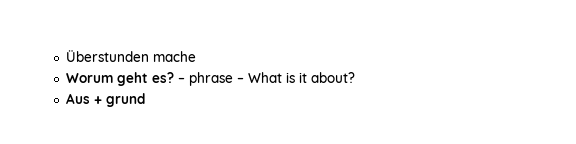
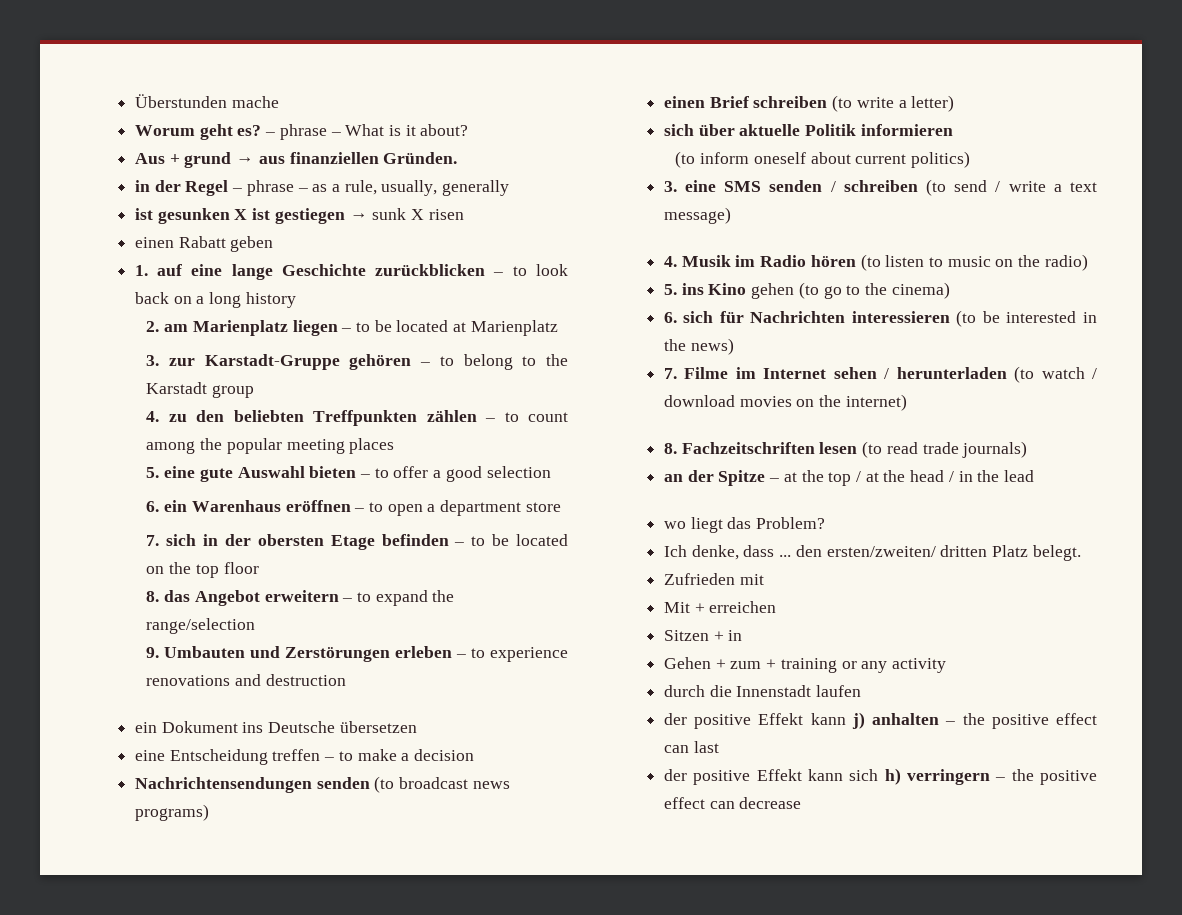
(146, 100) none -> [236,152,458,164] [134,180,510,196] [134,208,464,224] [134,236,274,252] [134,264,568,280] [134,292,296,308] [146,320,558,336] [146,354,568,370] [146,382,255,398] [146,410,568,426] [146,438,395,454] [146,466,551,482] [146,500,561,516] [146,534,568,550] [146,562,259,578] [146,590,455,606] [146,618,256,634] [146,646,568,662] [146,674,346,686] [134,721,417,733] [134,749,474,765] [134,776,510,793] [134,804,209,821] [663,95,955,112] [663,124,953,136] [675,151,970,168] [663,179,1097,196] [663,207,731,224] [663,254,1088,271] [663,282,950,299] [663,310,1097,327] [663,338,734,355] [663,366,1097,383] [663,394,907,411] [663,441,1028,458] [663,470,1035,486] [663,517,826,533] [663,545,1081,561] [663,573,764,585] [663,601,777,613] [663,630,743,641] [663,657,946,673] [663,685,862,697] [663,712,1097,729] [663,741,719,753] [663,768,1097,785] [663,797,802,809] → aus finanziellen Gründen. // in der Regel – phrase – as a rule, usually, generally // ist gesunken X ist gestiegen → sunk X risen // einen Rabatt geben // 1. auf eine lange Geschichte zurückblicken – to look back on a long history // 2. am Marienplatz liegen – to be located at Marienplatz // 3. zur Karstadt-Gruppe gehören – to belong to the Karstadt group // 4. zu den beliebten Treffpunkten zählen – to count among the popular meeting places // 5. eine gute Auswahl bieten – to offer a good selection // 6. ein Warenhaus eröffnen – to open a department store // 7. sich in der obersten Etage befinden – to be located on the top floor // 8. das Angebot erweitern – to expand the range/selection // 9. Umbauten und Zerstörungen erleben – to experience renovations and destruction // ein Dokument ins Deutsche übersetzen // eine Entscheidung treffen – to make a decision // Nachrichtensendungen senden (to broadcast news programs) // einen Brief schreiben (to write a letter) // sich über aktuelle Politik informieren // (to inform oneself about current politics) // 3. eine SMS senden / schreiben (to send / write a text message) // 4. Musik im Radio hören (to listen to music on the radio) // 5. ins Kino gehen (to go to the cinema) // 6. sich für Nachrichten interessieren (to be interested in the news) // 7. Filme im Internet sehen / herunterladen (to watch / download movies on the internet) // 8. Fachzeitschriften lesen (to read trade journals) // an der Spitze – at the top / at the head / in the lead // wo liegt das Problem? // Ich denke, dass ... den ersten/zweiten/ dritten Platz belegt. // Zufrieden mit // Mit + erreichen // Sitzen + in // Gehen + zum + training or any activity // durch die Innenstadt laufen // der positive Effekt kann j) anhalten – the positive effect can last // der positive Effekt kann sich h) verringern – the positive effect can decrease

